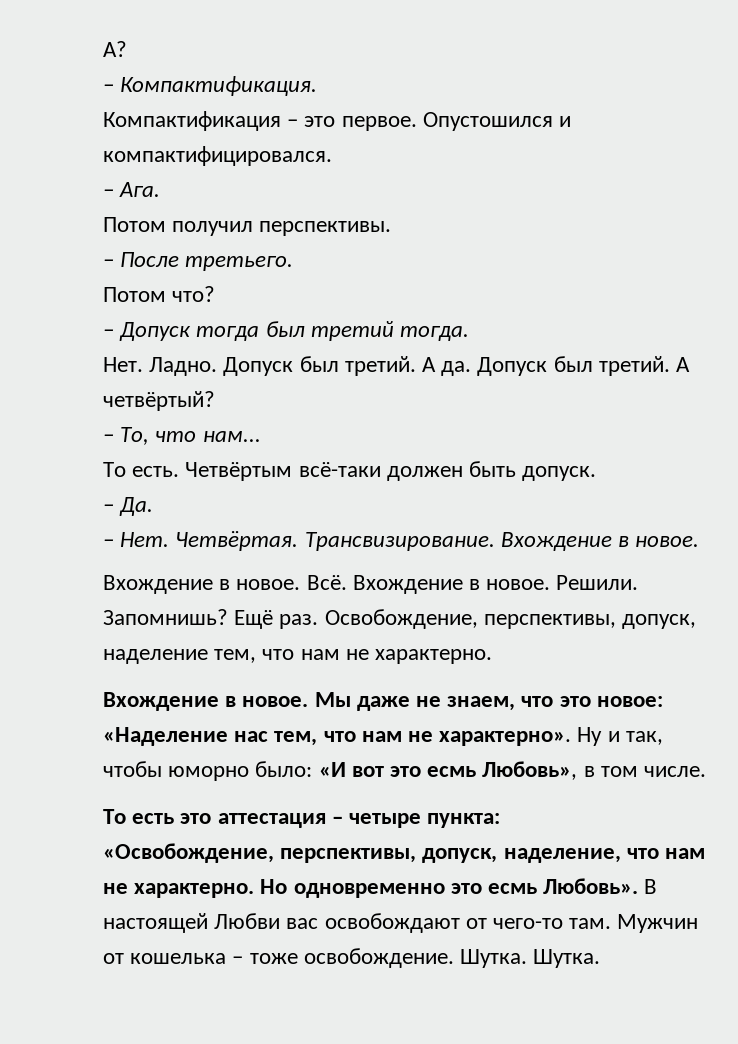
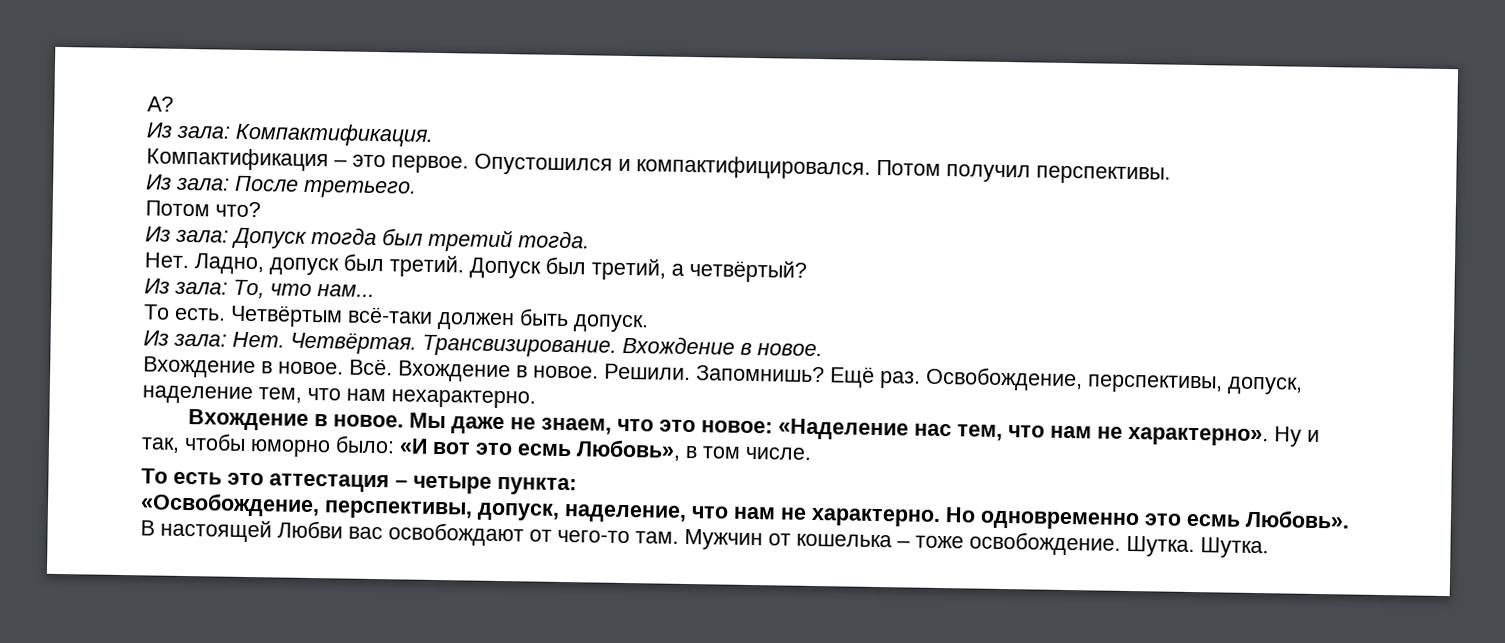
[103,84,114,92] – -> [146,122,231,139] Из зала:
[103,182,161,197] // – Ага. // -> (871, 167) none
[103,259,114,267] – -> [146,174,230,191] Из зала:
[103,329,114,337] – -> [145,226,229,243] Из зала:
[149,356,691,376] Ладно. Допуск был третий. А да. Допуск был третий. А -> [194,253,684,281] Ладно, допуск был третий. Допуск был третий, а
[103,434,114,442] – -> [144,278,228,295] Из зала:
[103,497,154,516] [103,539,114,547] – Да. // – -> [143,330,227,347] Из зала:
[345,649,493,664] не характерно. -> [391,389,536,409] нехарактерно.

